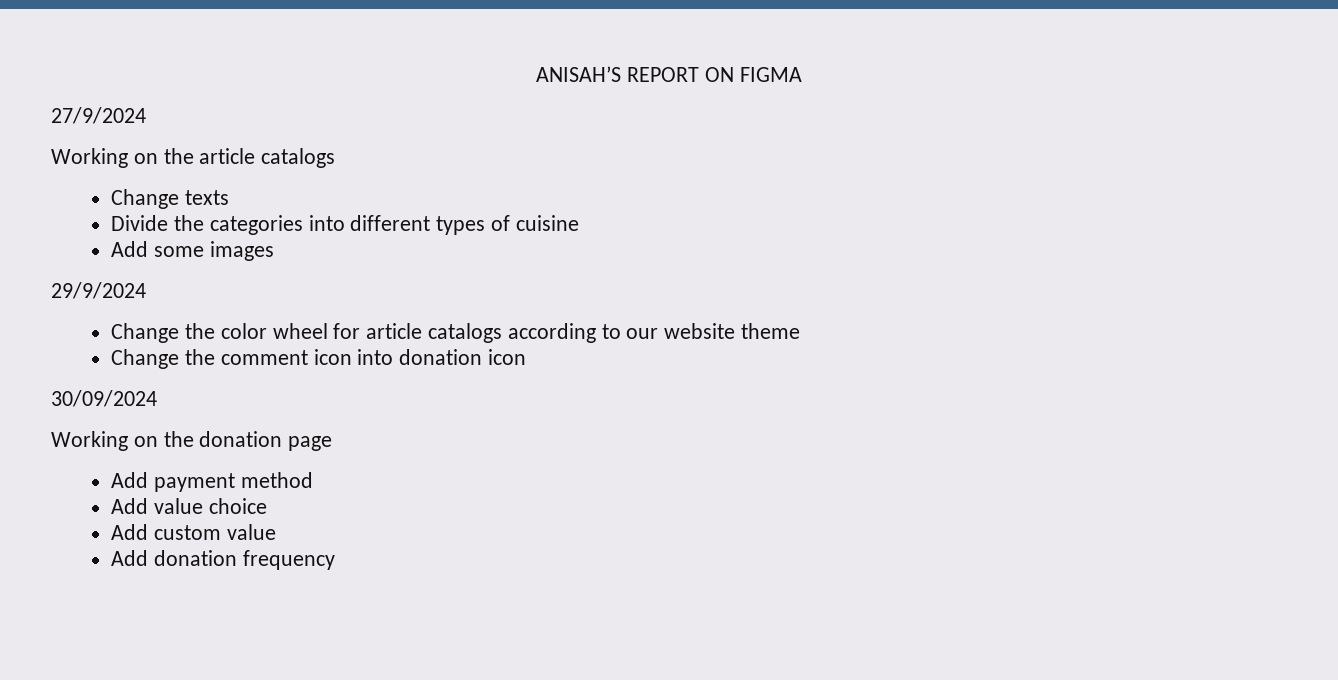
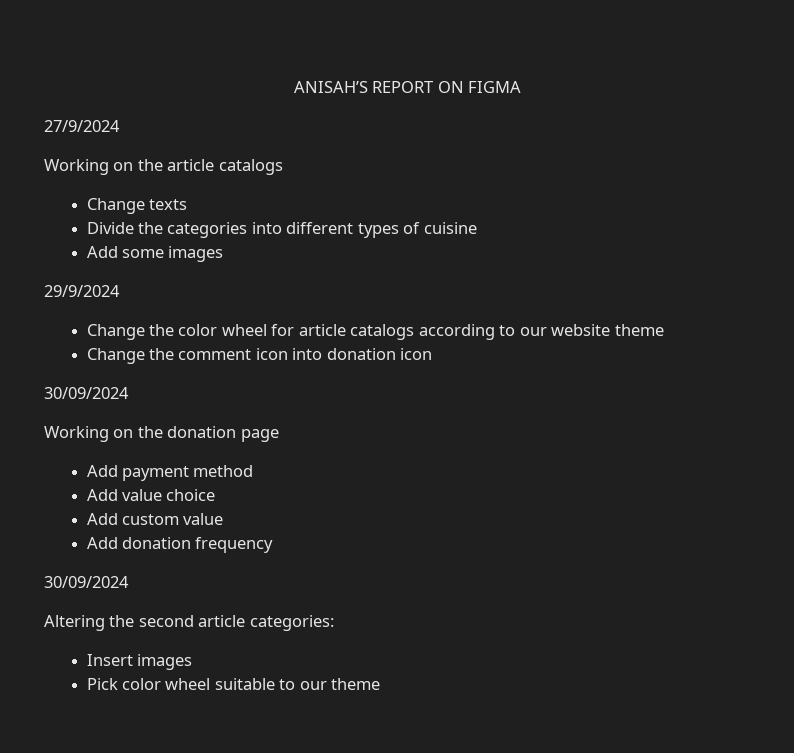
(335, 560) none -> [44,576,129,588] [44,615,334,631] [86,654,193,670] [86,678,381,690] // 30/09/2024 // Altering the second article categories: // Insert images // Pick color wheel suitable to our theme

